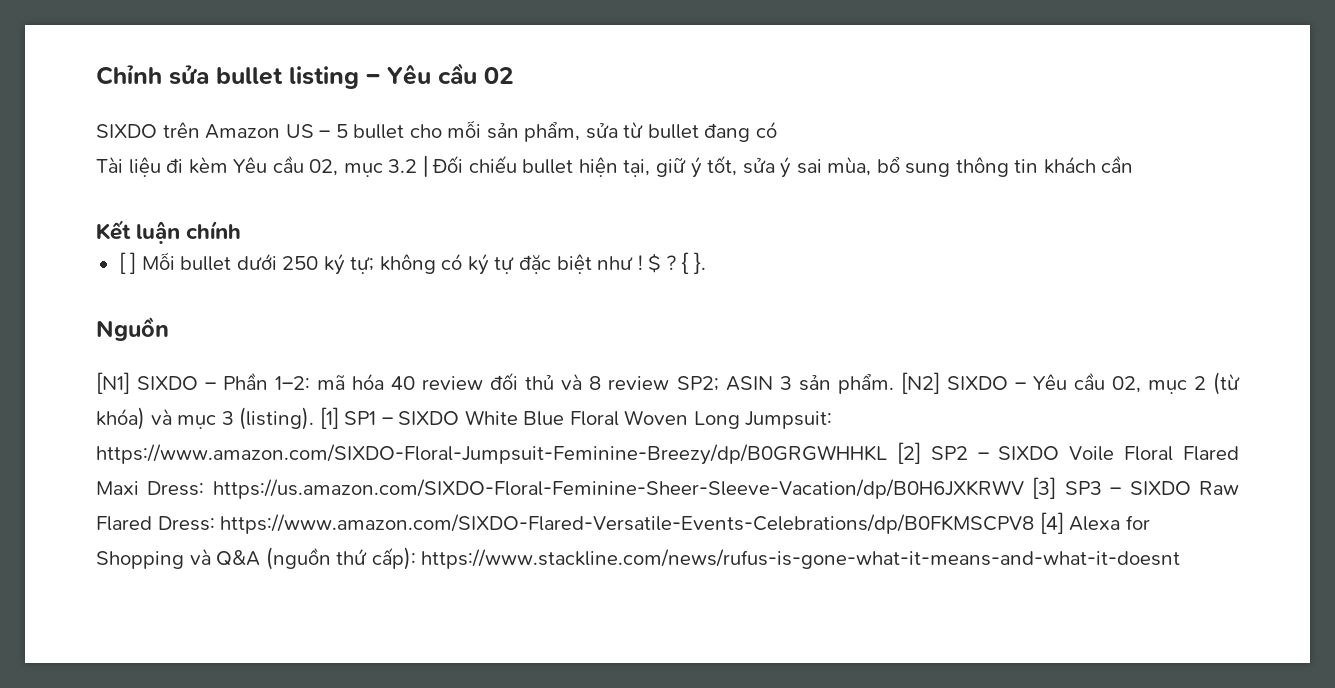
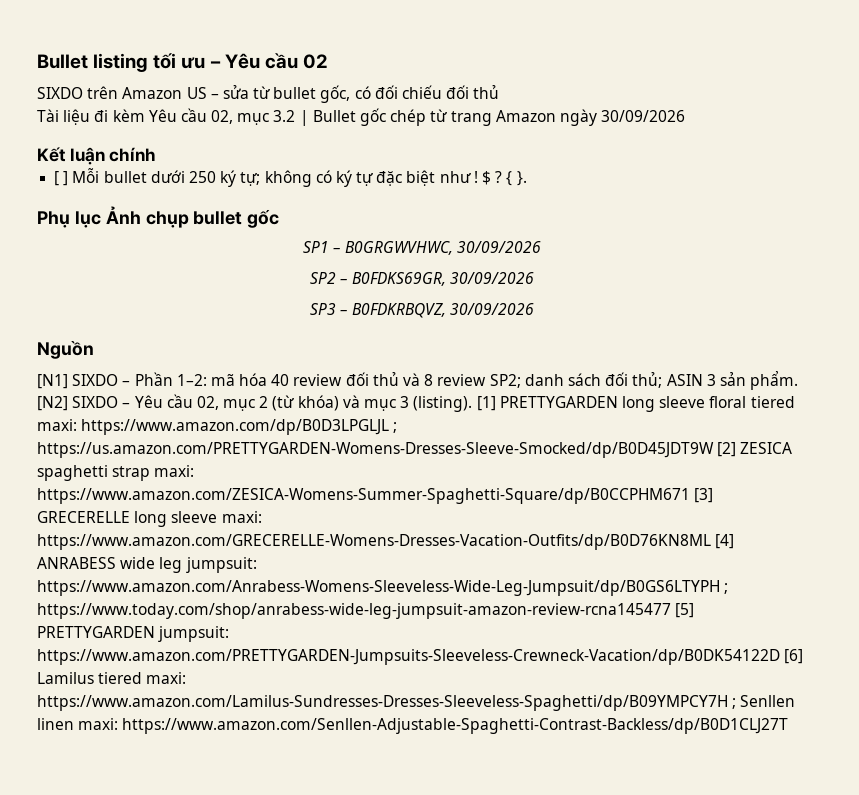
[96,65,359,89] Chỉnh sửa bullet listing -> [37,53,206,72] Bullet listing tối ưu
[335,120,581,142] 5 bullet cho mỗi sản phẩm, -> (219, 96) none
[704,121,778,142] đang có -> [320,85,500,103] gốc, có đối chiếu đối thủ
[432,155,1134,178] Đối chiếu bullet hiện tại, giữ ý tốt, sửa ý sai mùa, bổ sung thông tin khách cần -> [312,108,686,126] Bullet gốc chép từ trang Amazon ngày 30/09/2026
(706, 263) none -> [37,206,280,228] [303,241,541,255] [310,272,534,286] [310,303,534,318] // Phụ lục Ảnh chụp bullet gốc // SP1 – B0GRGWVHWC, 30/09/2026 // SP2 – B0FDKS69GR, 30/09/2026 // SP3 – B0FDKRBQVZ, 30/09/2026
(719, 383) none -> [524,372,663,388] danh sách đối thủ;
[344,410,833,429] [96,442,1240,465] [96,477,1240,499] [96,512,1150,534] [96,547,1181,570] SP1 – SIXDO White Blue Floral Woven Long Jumpsuit: https://www.amazon.com/SIXDO-Floral-Jumpsuit-Feminine-Breezy/dp/B0GRGWHHKL [2] SP2 – SIXDO Voile Floral Flared Maxi Dress: https://us.amazon.com/SIXDO-Floral-Feminine-Sheer-Sleeve-Vacation/dp/B0H6JXKRWV [3] SP3 – SIXDO Raw Flared Dress: https://www.amazon.com/SIXDO-Flared-Versatile-Events-Celebrations/dp/B0FKMSCPV8 [4] Alexa for Shopping và Q&A (nguồn thứ cấp): https://www.stackline.com/news/rufus-is-gone-what-it-means-and-what-it-doesnt -> [499,396,795,412] [37,419,398,435] [37,442,793,458] [37,465,195,481] [37,488,714,504] [37,511,262,527] [37,534,735,550] [37,557,257,573] [37,580,729,596] [37,603,695,619] [37,626,230,642] [37,649,804,665] [37,672,187,684] [37,695,796,711] [37,718,789,734] PRETTYGARDEN long sleeve floral tiered maxi: https://www.amazon.com/dp/B0D3LPGLJL ; https://us.amazon.com/PRETTYGARDEN-Womens-Dresses-Sleeve-Smocked/dp/B0D45JDT9W [2] ZESICA spaghetti strap maxi: https://www.amazon.com/ZESICA-Womens-Summer-Spaghetti-Square/dp/B0CCPHM671 [3] GRECERELLE long sleeve maxi: https://www.amazon.com/GRECERELLE-Womens-Dresses-Vacation-Outfits/dp/B0D76KN8ML [4] ANRABESS wide leg jumpsuit: https://www.amazon.com/Anrabess-Womens-Sleeveless-Wide-Leg-Jumpsuit/dp/B0GS6LTYPH ; https://www.today.com/shop/anrabess-wide-leg-jumpsuit-amazon-review-rcna145477 [5] PRETTYGARDEN jumpsuit: https://www.amazon.com/PRETTYGARDEN-Jumpsuits-Sleeveless-Crewneck-Vacation/dp/B0DK54122D [6] Lamilus tiered maxi: https://www.amazon.com/Lamilus-Sundresses-Dresses-Sleeveless-Spaghetti/dp/B09YMPCY7H ; Senllen linen maxi: https://www.amazon.com/Senllen-Adjustable-Spaghetti-Contrast-Backless/dp/B0D1CLJ27T

